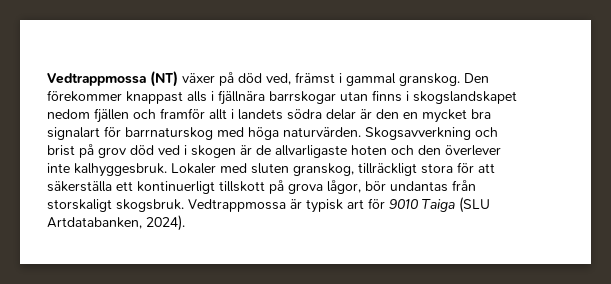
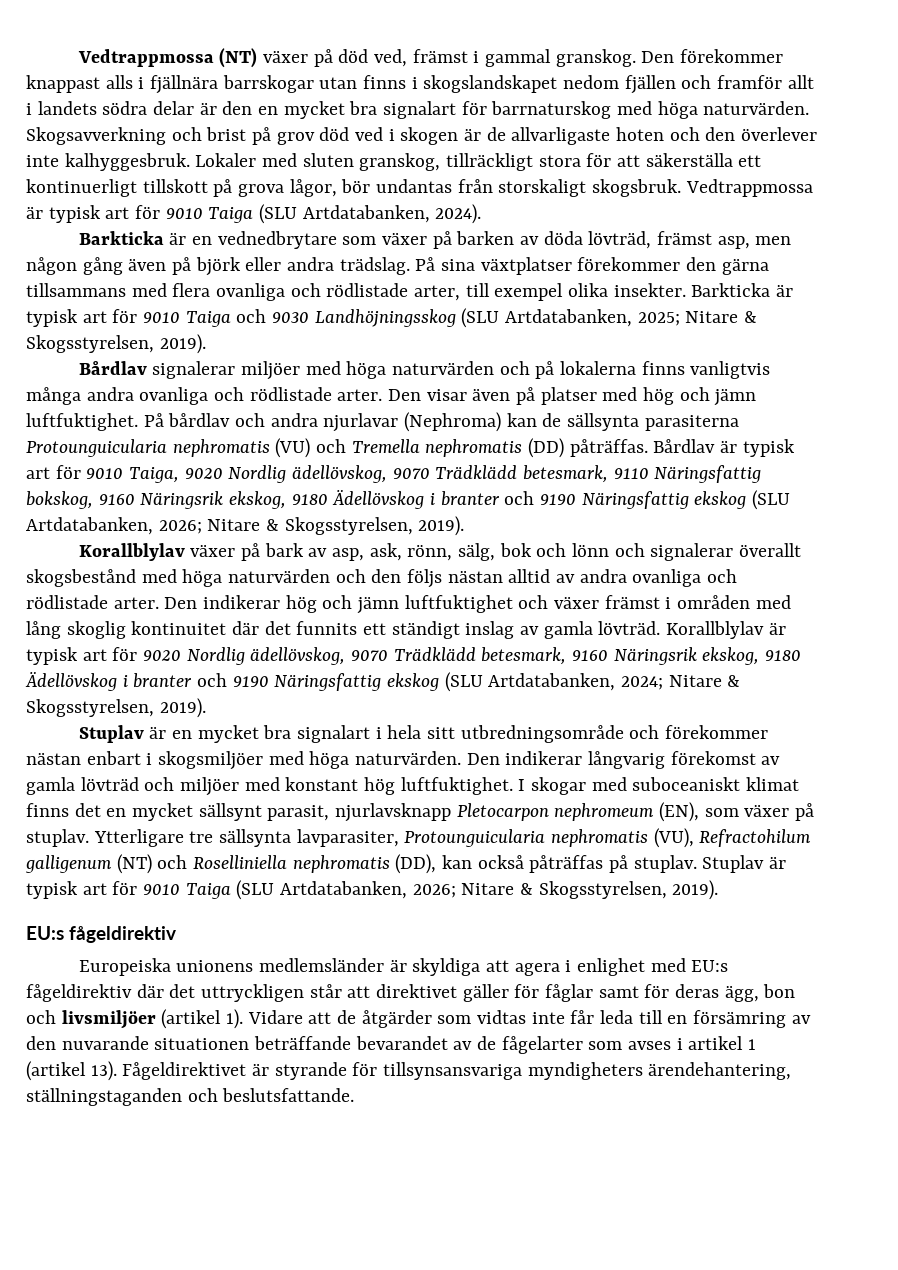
(185, 223) none -> [78,231,792,249] [26,257,769,276] [26,283,794,301] [26,308,758,328] [26,334,206,354] [78,361,771,380] [26,387,757,406] [26,412,739,432] [26,438,795,458] [26,465,762,483] [26,489,791,510] [26,516,465,536] [78,543,801,561] [26,569,738,588] [26,595,791,614] [26,621,786,639] [26,647,802,665] [25,671,741,692] [26,698,206,718] [78,725,768,743] [26,751,781,770] [26,777,800,796] [26,802,815,822] [26,828,812,848] [25,854,787,874] [26,880,719,900] [26,926,177,943] [78,958,729,976] [26,984,796,1002] [26,1009,811,1029] [26,1036,757,1054] [26,1061,792,1081] [26,1088,355,1106] // Barkticka är en vednedbrytare som växer på barken av döda lövträd, främst asp, men någon gång även på björk eller andra trädslag. På sina växtplatser förekommer den gärna tillsammans med flera ovanliga och rödlistade arter, till exempel olika insekter. Barkticka är typisk art för 9010 Taiga och 9030 Landhöjningsskog (SLU Artdatabanken, 2025; Nitare & Skogsstyrelsen, 2019). // Bårdlav signalerar miljöer med höga naturvärden och på lokalerna finns vanligtvis många andra ovanliga och rödlistade arter. Den visar även på platser med hög och jämn luftfuktighet. På bårdlav och andra njurlavar (Nephroma) kan de sällsynta parasiterna Protounguicularia nephromatis (VU) och Tremella nephromatis (DD) påträffas. Bårdlav är typisk art för 9010 Taiga, 9020 Nordlig ädellövskog, 9070 Trädklädd betesmark, 9110 Näringsfattig bokskog, 9160 Näringsrik ekskog, 9180 Ädellövskog i branter och 9190 Näringsfattig ekskog (SLU Artdatabanken, 2026; Nitare & Skogsstyrelsen, 2019). // Korallblylav växer på bark av asp, ask, rönn, sälg, bok och lönn och signalerar överallt skogsbestånd med höga naturvärden och den följs nästan alltid av andra ovanliga och rödlistade arter. Den indikerar hög och jämn luftfuktighet och växer främst i områden med lång skoglig kontinuitet där det funnits ett ständigt inslag av gamla lövträd. Korallblylav är typisk art för 9020 Nordlig ädellövskog, 9070 Trädklädd betesmark, 9160 Näringsrik ekskog, 9180 Ädellövskog i branter och 9190 Näringsfattig ekskog (SLU Artdatabanken, 2024; Nitare & Skogsstyrelsen, 2019). // Stuplav är en mycket bra signalart i hela sitt utbredningsområde och förekommer nästan enbart i skogsmiljöer med höga naturvärden. Den indikerar långvarig förekomst av gamla lövträd och miljöer med konstant hög luftfuktighet. I skogar med suboceaniskt klimat finns det en mycket sällsynt parasit, njurlavsknapp Pletocarpon nephromeum (EN), som växer på stuplav. Ytterligare tre sällsynta lavparasiter, Protounguicularia nephromatis (VU), Refractohilum galligenum (NT) och Roselliniella nephromatis (DD), kan också påträffas på stuplav. Stuplav är typisk art för 9010 Taiga (SLU Artdatabanken, 2026; Nitare & Skogsstyrelsen, 2019). // EU:s fågeldirektiv // Europeiska unionens medlemsländer är skyldiga att agera i enlighet med EU:s fågeldirektiv där det uttryckligen står att direktivet gäller för fåglar samt för deras ägg, bon och livsmiljöer (artikel 1). Vidare att de åtgärder som vidtas inte får leda till en försämring av den nuvarande situationen beträffande bevarandet av de fågelarter som avses i artikel 1 (artikel 13). Fågeldirektivet är styrande för tillsynsansvariga myndigheters ärendehantering, ställningstaganden och beslutsfattande.

